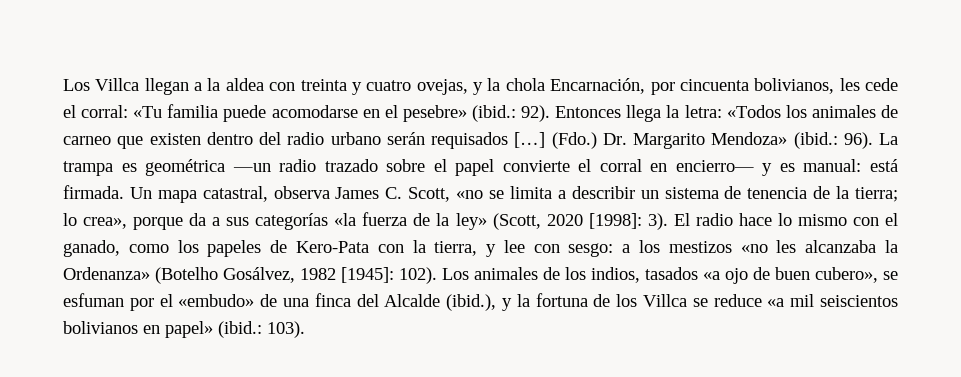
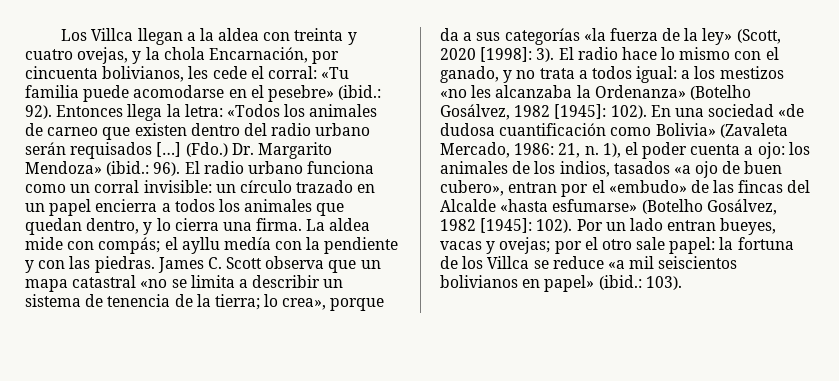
[879,133,898,145] [63,159,898,176] [63,185,451,203] La trampa es geométrica —un radio trazado sobre el papel convierte el corral en encierro— y es manual: está firmada. Un mapa catastral, observa James C. Scott, -> [184,161,375,174] [25,180,376,193] [25,199,345,216] [25,218,371,235] [25,237,399,254] [25,256,381,273] [25,275,137,292] El radio urbano funciona como un corral invisible: un círculo trazado en un papel encierra a todos los animales que quedan dentro, y lo cierra una firma. La aldea mide con compás; el ayllu medía con la pendiente y con las piedras. James C. Scott observa que un mapa catastral
[128,240,614,257] como los papeles de Kero-Pata con la tierra, y lee con sesgo: -> [503,66,678,83] y no trata a todos igual:
[442,268,469,280] Los -> [650,104,805,117] [440,123,788,138] [440,142,810,159] En una sociedad «de dudosa cuantificación como Bolivia» (Zavaleta Mercado, 1986: 21, n. 1), el poder cuenta a ojo: los
[883,271,898,280] [63,293,124,307] se esfuman -> [508,182,558,193] entran
[283,293,512,311] una finca del Alcalde (ibid.), y -> [713,180,811,193] [440,199,777,215] [440,218,777,235] [440,237,716,254] las fincas del Alcalde «hasta esfumarse» (Botelho Gosálvez, 1982 [1945]: 102). Por un lado entran bueyes, vacas y ovejas; por el otro sale papel:

